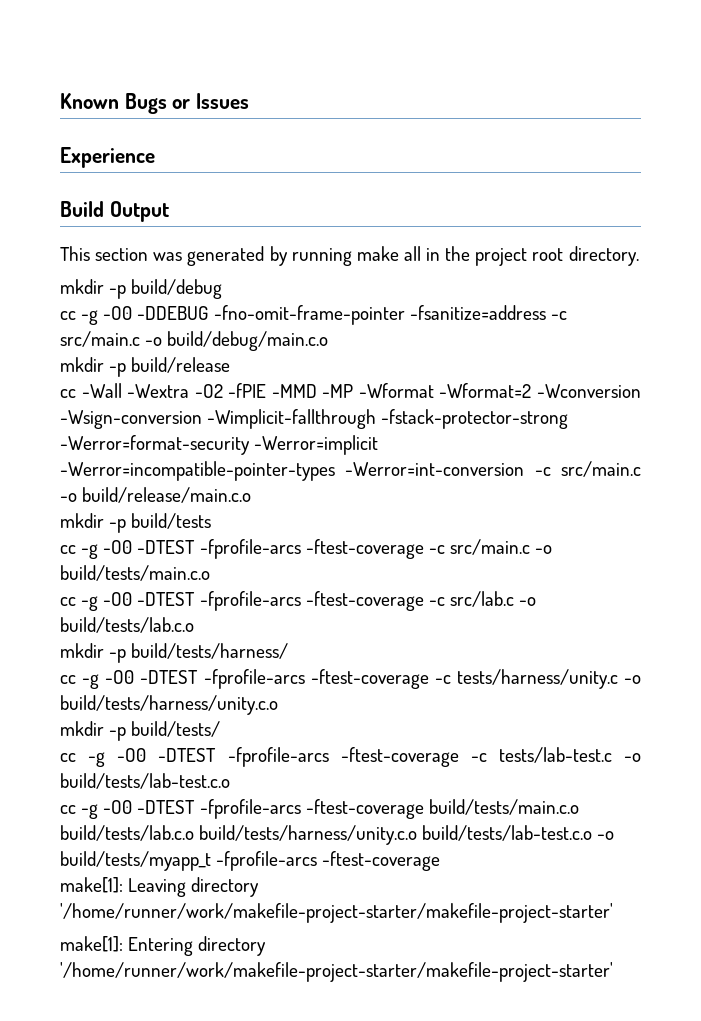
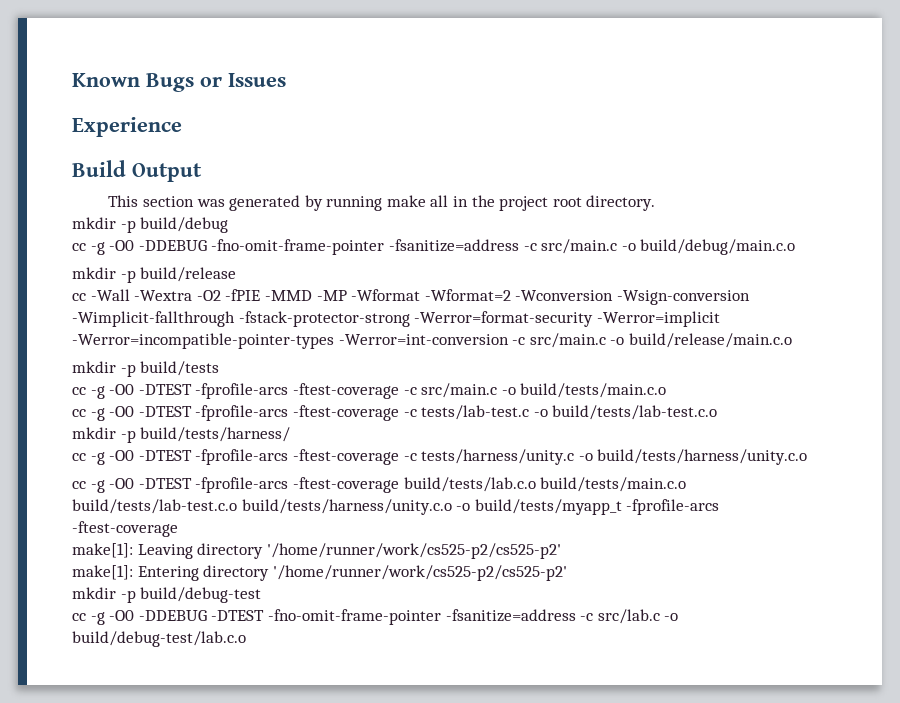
[449,591,537,607] [60,617,194,633] src/lab.c -o build/tests/lab.c.o -> [421,405,718,420] tests/lab-test.c -o build/tests/lab-test.c.o
[60,721,221,741] [60,747,641,767] [60,773,230,789] [60,799,579,819] [60,825,593,845] // mkdir -p build/tests/ // cc -g -O0 -DTEST -fprofile-arcs -ftest-coverage -c tests/lab-test.c -o build/tests/lab-test.c.o // cc -g -O0 -DTEST -fprofile-arcs -ftest-coverage build/tests/main.c.o build/tests/lab.c.o build/tests/harness/unity.c.o build/tests/lab-test.c.o -> [72,477,687,493] [72,499,452,515] // cc -g -O0 -DTEST -fprofile-arcs -ftest-coverage build/tests/lab.c.o build/tests/main.c.o build/tests/lab-test.c.o build/tests/harness/unity.c.o
[60,903,613,923] '/home/runner/work/makefile-project-starter/makefile-project-starter' -> [266,543,561,559] '/home/runner/work/cs525-p2/cs525-p2'
[60,962,613,982] '/home/runner/work/makefile-project-starter/makefile-project-starter' -> [272,565,567,581] [72,587,262,603] [72,609,679,625] [72,631,246,647] '/home/runner/work/cs525-p2/cs525-p2' // mkdir -p build/debug-test // cc -g -O0 -DDEBUG -DTEST -fno-omit-frame-pointer -fsanitize=address -c src/lab.c -o build/debug-test/lab.c.o

